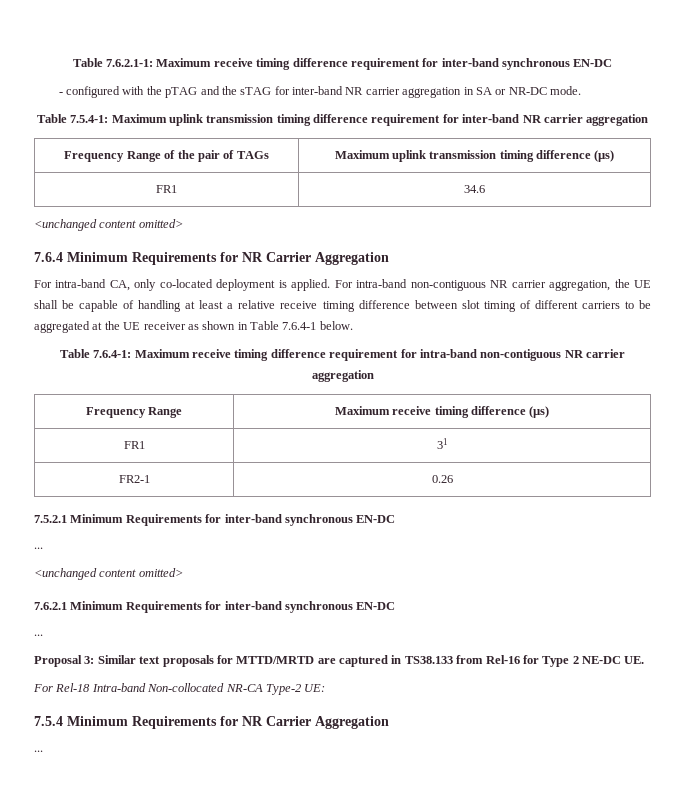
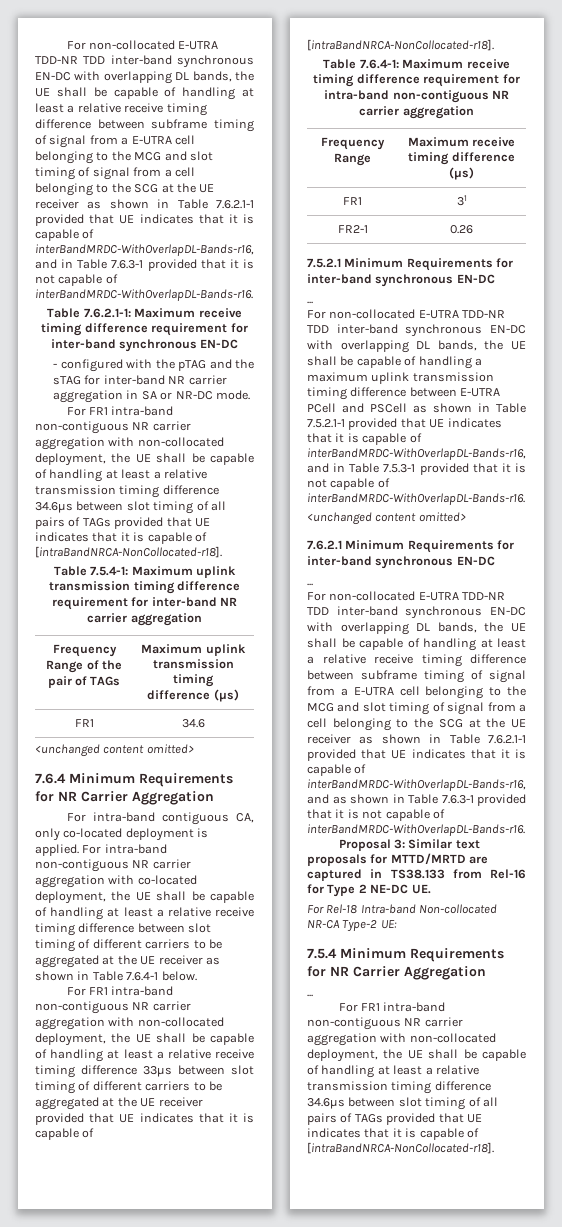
(72, 62) none -> [66,40,219,50] [35,55,255,68] [35,71,255,84] [35,87,255,100] [35,103,207,116] [35,119,254,132] [35,135,195,148] [35,151,213,164] [35,167,195,180] [35,183,215,196] [35,199,255,209] [35,214,254,226] [35,229,95,241] [35,244,254,256] [35,259,254,271] [35,274,118,286] [35,289,253,301] For non-collocated E-UTRA TDD-NR TDD inter-band synchronous EN-DC with overlapping DL bands, the UE shall be capable of handling at least a relative receive timing difference between subframe timing of signal from a E-UTRA cell belonging to the MCG and slot timing of signal from a cell belonging to the SCG at the UE receiver as shown in Table 7.6.2.1-1 provided that UE indicates that it is capable of interBandMRDC-WithOverlapDL-Bands-r16, and in Table 7.6.3-1 provided that it is not capable of interBandMRDC-WithOverlapDL-Bands-r16. //
(582, 90) none -> [66,406,174,416] [35,421,191,434] [35,437,224,450] [35,453,255,466] [35,469,207,482] [35,485,219,498] [35,501,226,514] [35,517,210,529] [35,532,207,544] [35,546,222,558] // For FR1 intra-band non-contiguous NR carrier aggregation with non-collocated deployment, the UE shall be capable of handling at least a relative transmission timing difference 34.6µs between slot timing of all pairs of TAGs provided that UE indicates that it is capable of [intraBandNRCA-NonCollocated-r18].
(107, 283) none -> [161,812,229,825] contiguous
[549,280,611,291] aggregation, -> [35,875,197,888] [35,891,106,904] aggregation with co-located deployment,
(353, 325) none -> [66,986,174,996] [35,1001,191,1014] [35,1017,224,1030] [35,1033,255,1046] [35,1049,254,1062] [35,1065,254,1078] [35,1081,222,1094] [35,1097,203,1110] [35,1113,254,1125] [35,1128,95,1140] [307,39,494,51] // For FR1 intra-band non-contiguous NR carrier aggregation with non-collocated deployment, the UE shall be capable of handling at least a relative receive timing difference 33µs between slot timing of different carriers to be aggregated at the UE receiver provided that UE indicates that it is capable of [intraBandNRCA-NonCollocated-r18].
(43, 548) none -> [307,309,506,319] [307,324,526,337] [307,340,526,353] [307,356,482,369] [307,372,494,384] [307,387,501,400] [307,403,526,413] [307,418,502,430] [307,433,422,445] [307,448,526,460] [307,463,526,475] [307,478,390,490] [307,493,525,505] // For non-collocated E-UTRA TDD-NR TDD inter-band synchronous EN-DC with overlapping DL bands, the UE shall be capable of handling a maximum uplink transmission timing difference between E-UTRA PCell and PSCell as shown in Table 7.5.2.1-1 provided that UE indicates that it is capable of interBandMRDC-WithOverlapDL-Bands-r16, and in Table 7.5.3-1 provided that it is not capable of interBandMRDC-WithOverlapDL-Bands-r16.
(43, 635) none -> [307,591,506,601] [307,606,526,619] [307,622,526,635] [307,638,526,651] [307,654,526,667] [307,670,526,683] [307,686,526,699] [307,702,526,715] [307,718,526,731] [307,734,526,744] [307,749,526,761] [307,764,367,776] [307,779,526,791] [307,794,526,806] [307,809,445,821] [307,824,525,836] // For non-collocated E-UTRA TDD-NR TDD inter-band synchronous EN-DC with overlapping DL bands, the UE shall be capable of handling at least a relative receive timing difference between subframe timing of signal from a E-UTRA cell belonging to the MCG and slot timing of signal from a cell belonging to the SCG at the UE receiver as shown in Table 7.6.2.1-1 provided that UE indicates that it is capable of interBandMRDC-WithOverlapDL-Bands-r16, and as shown in Table 7.6.3-1 provided that it is not capable of interBandMRDC-WithOverlapDL-Bands-r16.
(43, 751) none -> [338,1002,446,1012] [307,1017,463,1030] [307,1033,496,1046] [307,1049,526,1062] [307,1065,479,1078] [307,1081,491,1094] [307,1097,498,1110] [307,1113,482,1125] [307,1128,479,1140] [307,1142,494,1154] // For FR1 intra-band non-contiguous NR carrier aggregation with non-collocated deployment, the UE shall be capable of handling at least a relative transmission timing difference 34.6µs between slot timing of all pairs of TAGs provided that UE indicates that it is capable of [intraBandNRCA-NonCollocated-r18].

